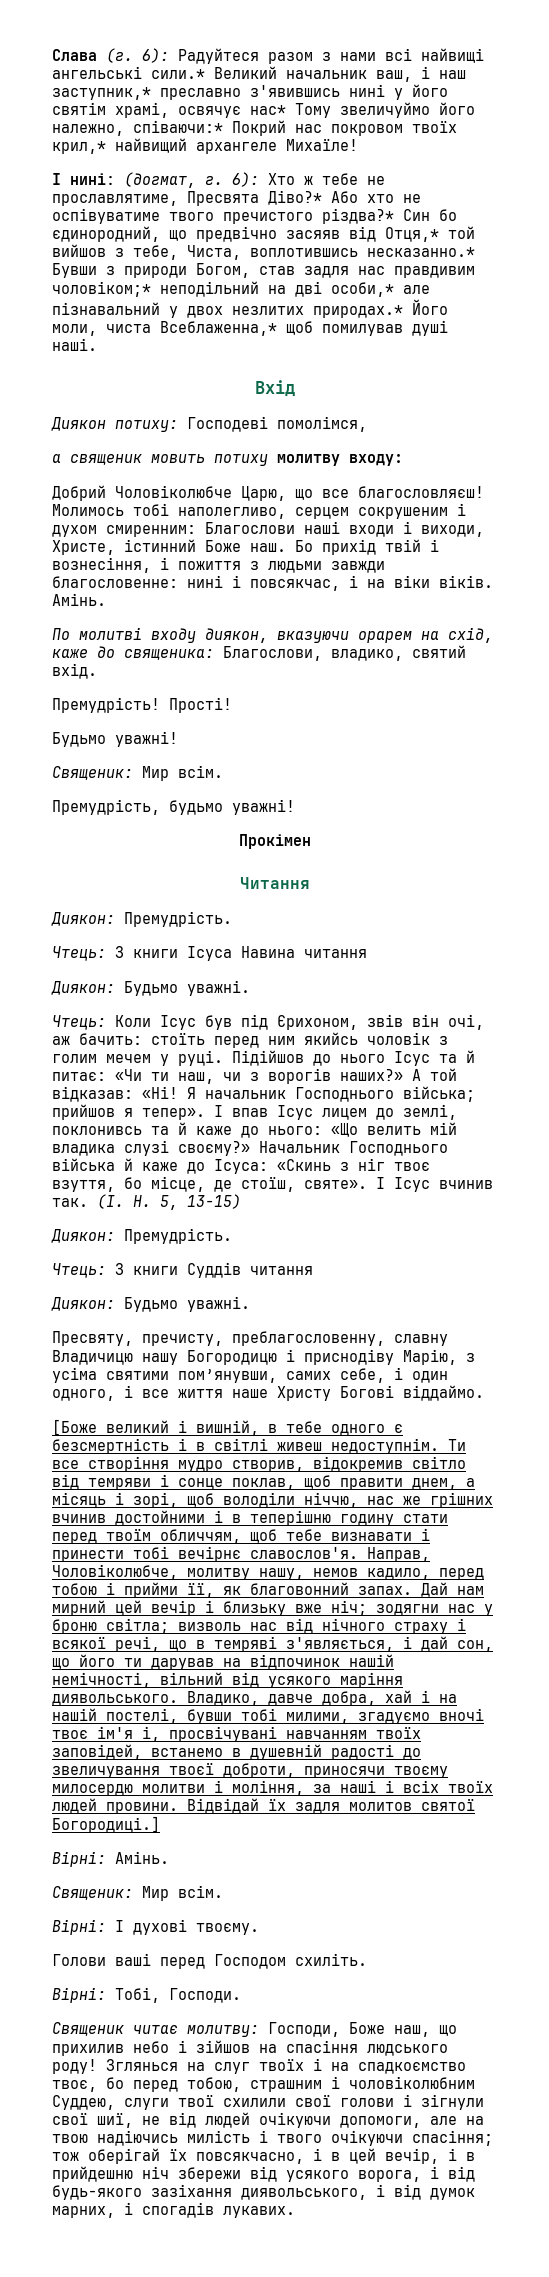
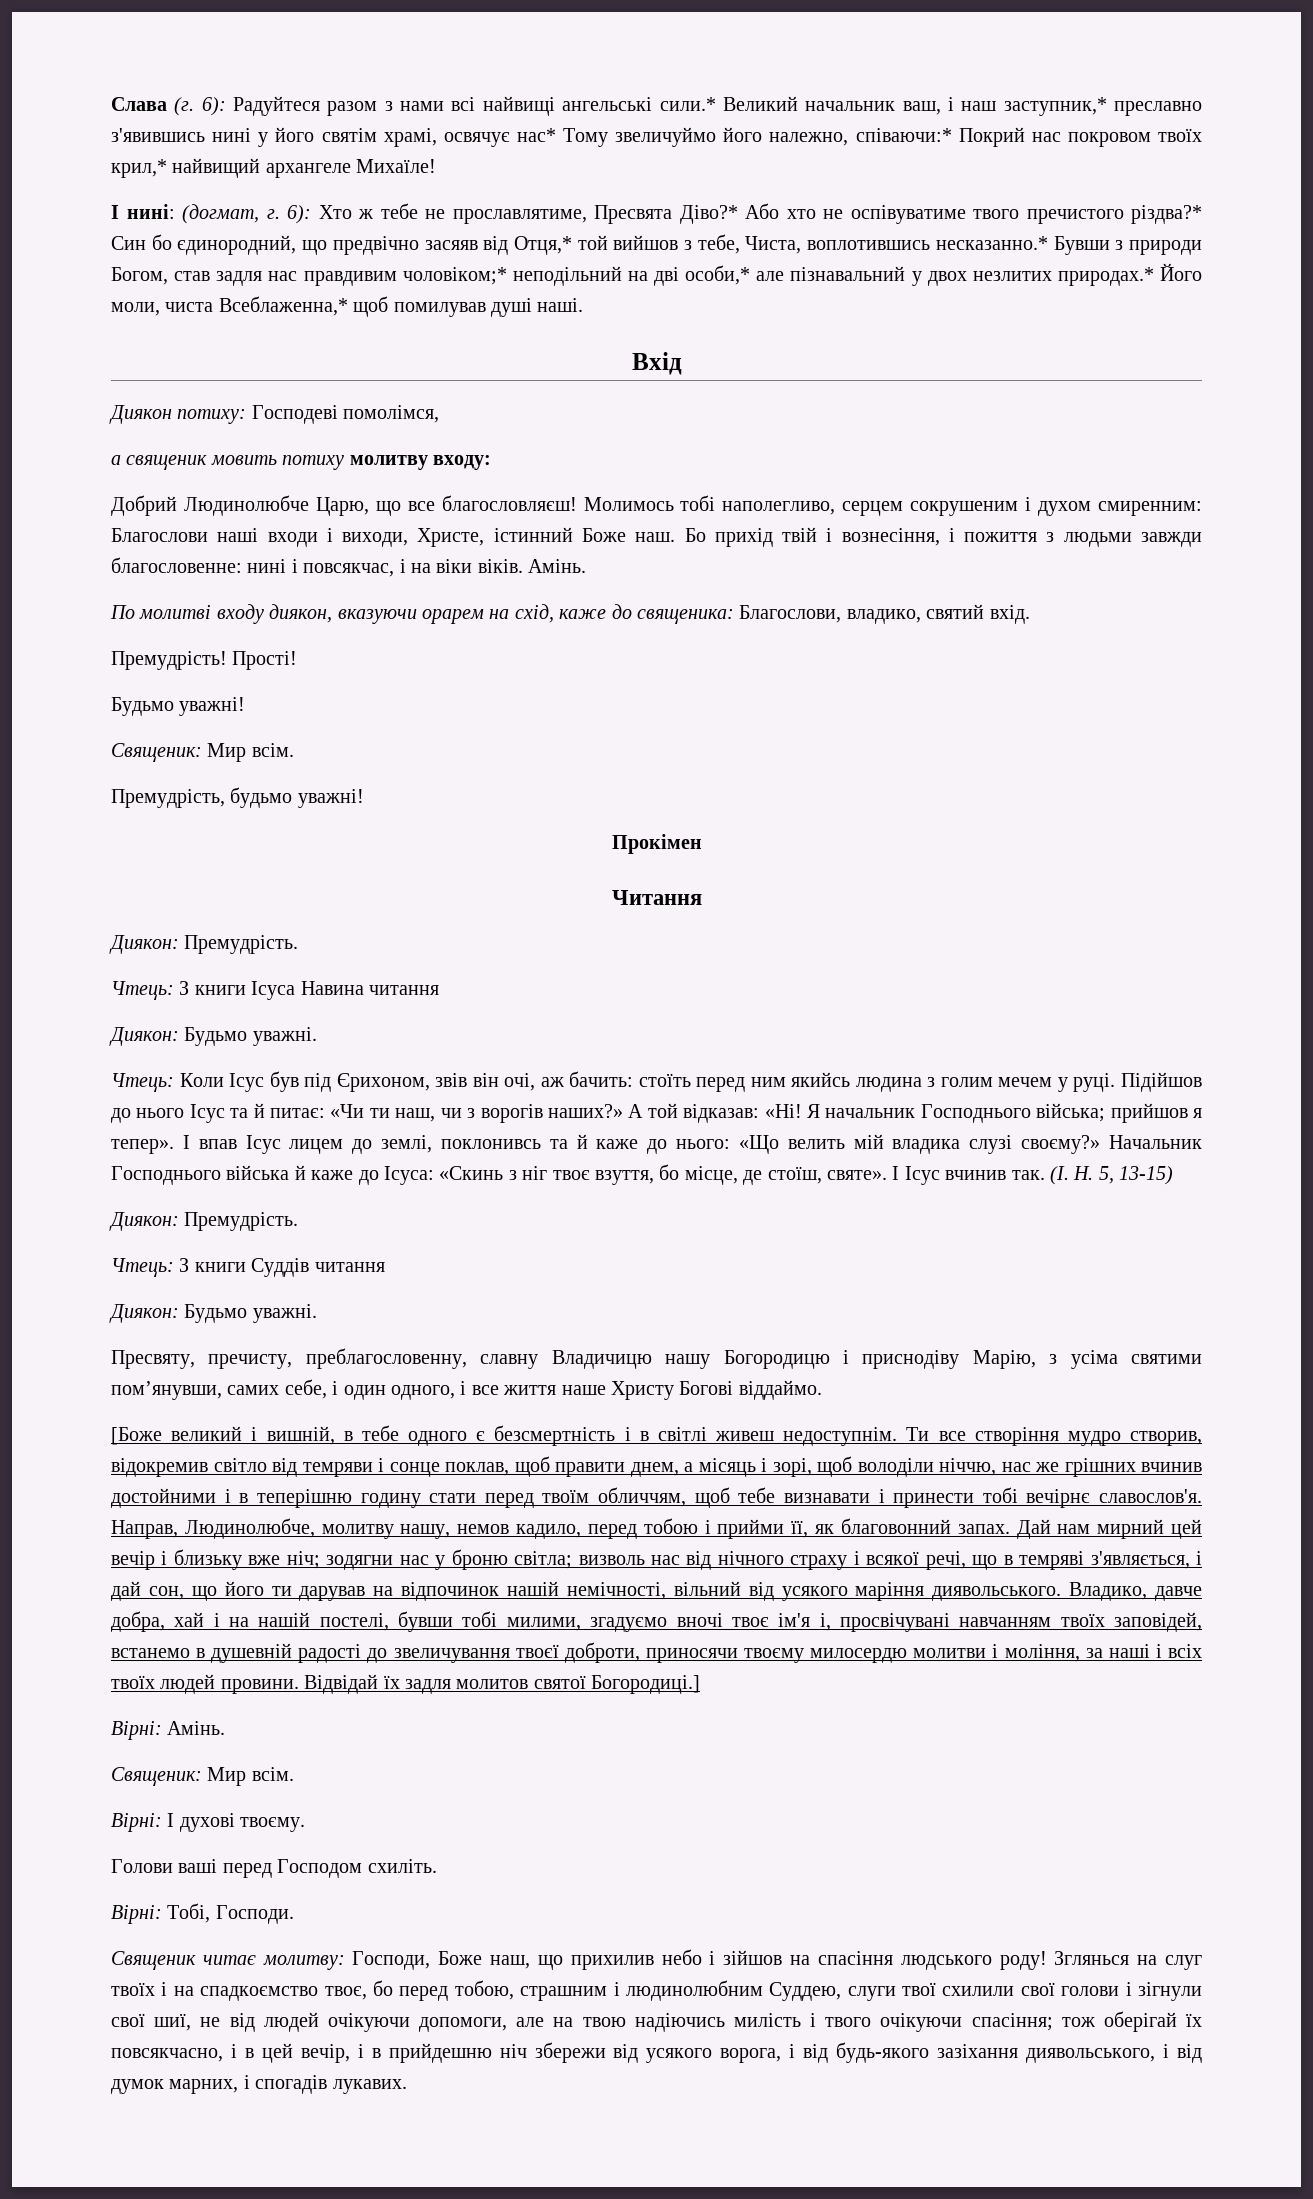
[115,485,232,498] Чоловіколюбче -> [183,495,309,516] Людинолюбче
[367,1032,430,1045] чоловік -> [855,1077,922,1092] людина
[52,1564,178,1580] Чоловіколюбче, -> [184,1518,315,1539] Людинолюбче,
[349,2076,475,2089] чоловіколюбним -> [625,1980,763,2001] людинолюбним

